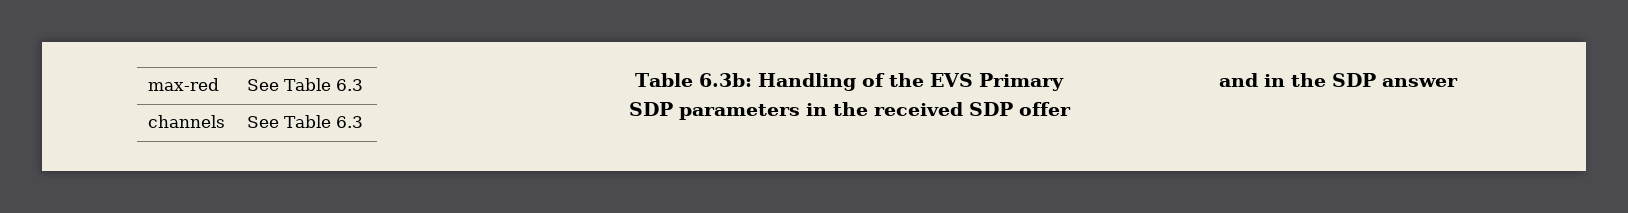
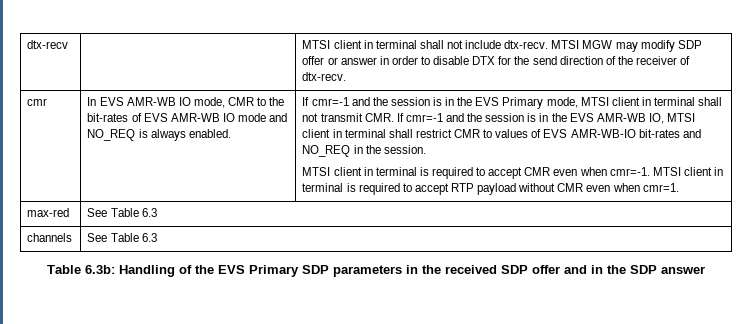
(147, 84) none -> [27,40,69,49] [302,40,702,52] [302,56,691,65] [302,72,347,81] [27,98,48,106] [87,97,285,108] [87,113,288,122] [87,129,231,141] [302,97,723,109] [302,113,695,124] [302,129,701,138] [302,145,426,157] [302,167,723,179] [302,183,679,195] dtx-recv | | MTSI client in terminal shall not include dtx-recv. MTSI MGW may modify SDP offer or answer in order to disable DTX for the send direction of the receiver of dtx-recv. // cmr | In EVS AMR-WB IO mode, CMR to the bit-rates of EVS AMR-WB IO mode and NO_REQ is always enabled. | If cmr=-1 and the session is in the EVS Primary mode, MTSI client in terminal shall not transmit CMR. If cmr=-1 and the session is in the EVS AMR-WB IO, MTSI client in terminal shall restrict CMR to values of EVS AMR-WB-IO bit-rates and NO_REQ in the session. // MTSI client in terminal is required to accept CMR even when cmr=-1. MTSI client in terminal is required to accept RTP payload without CMR even when cmr=1. //

